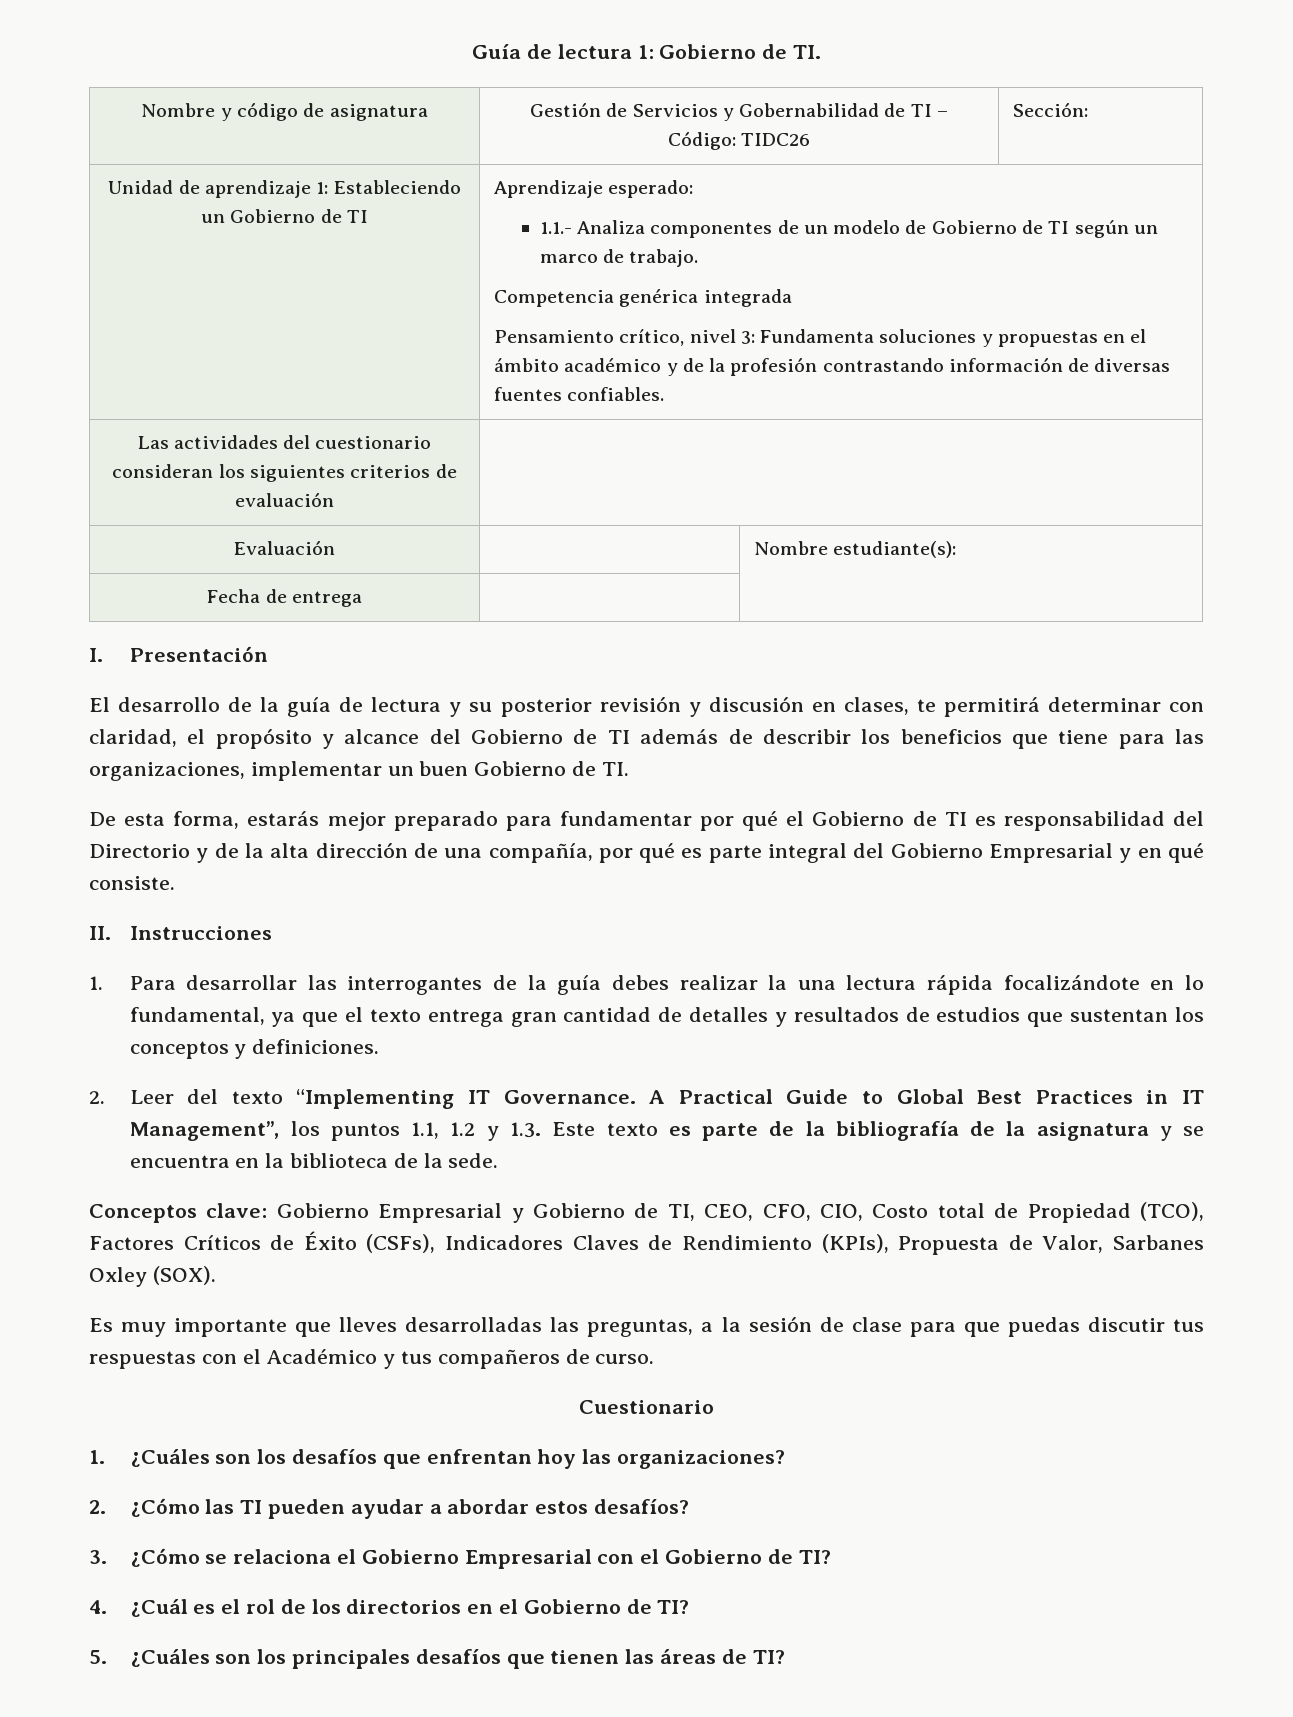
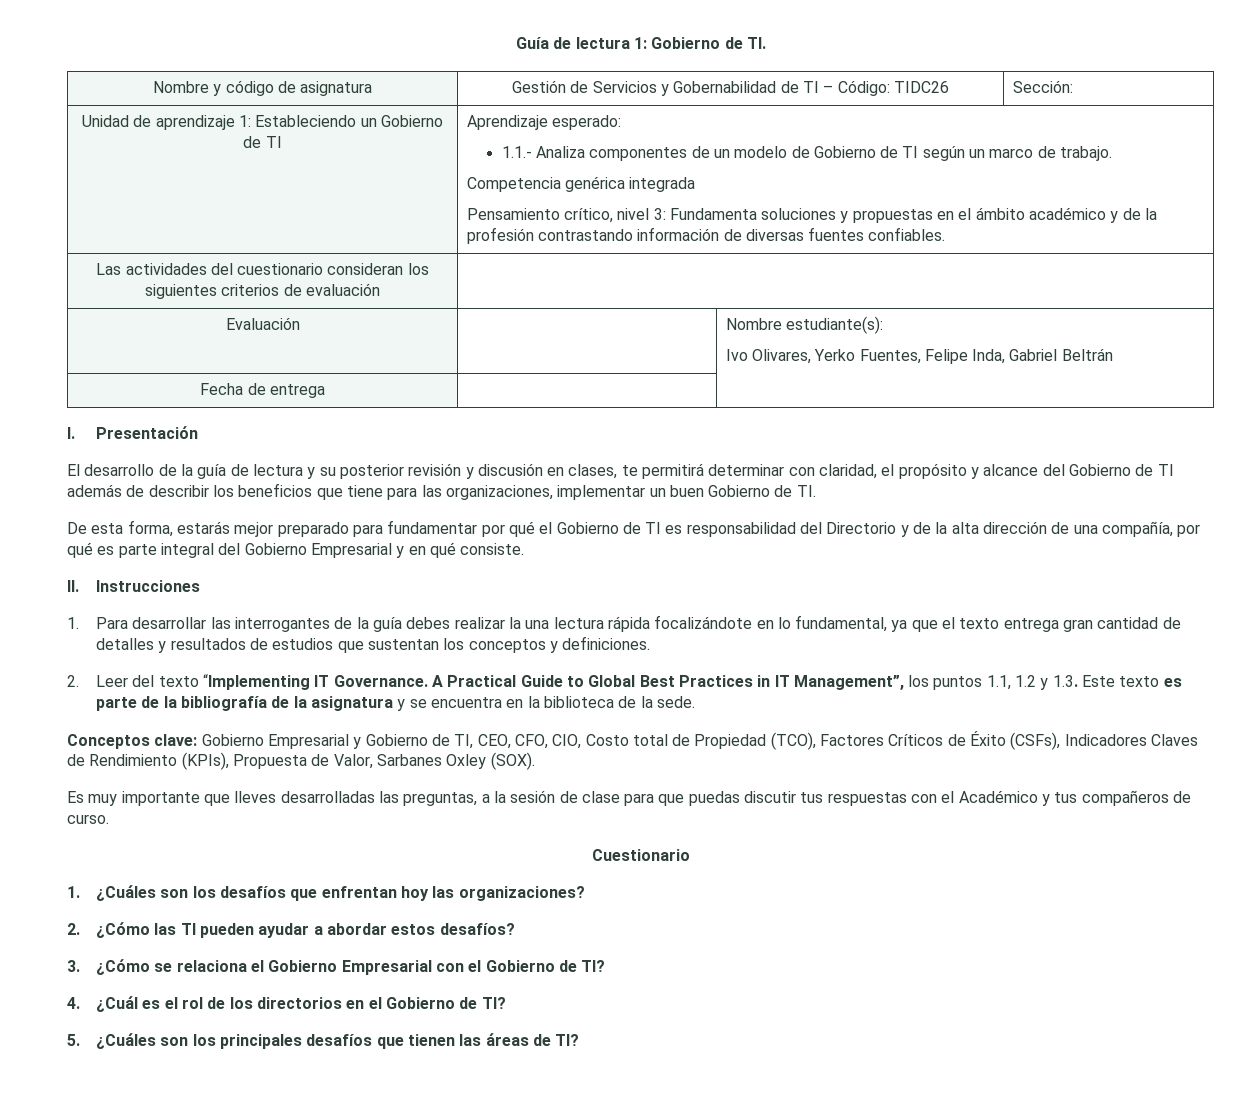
(957, 549) none -> [725,348,1113,364] // Ivo Olivares, Yerko Fuentes, Felipe Inda, Gabriel Beltrán

